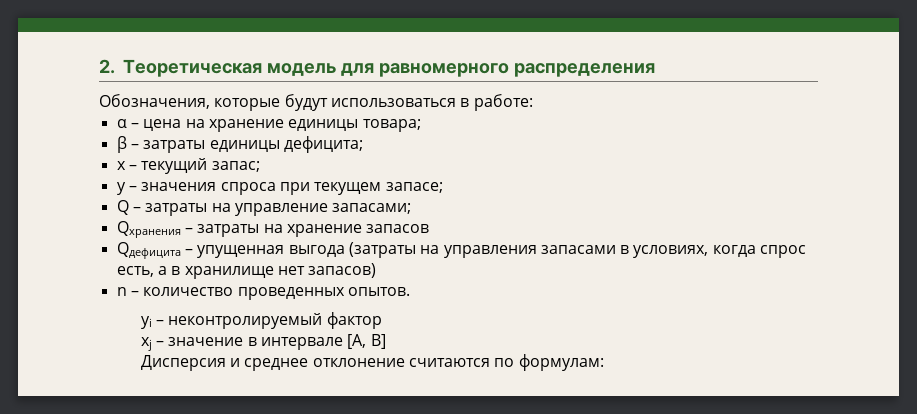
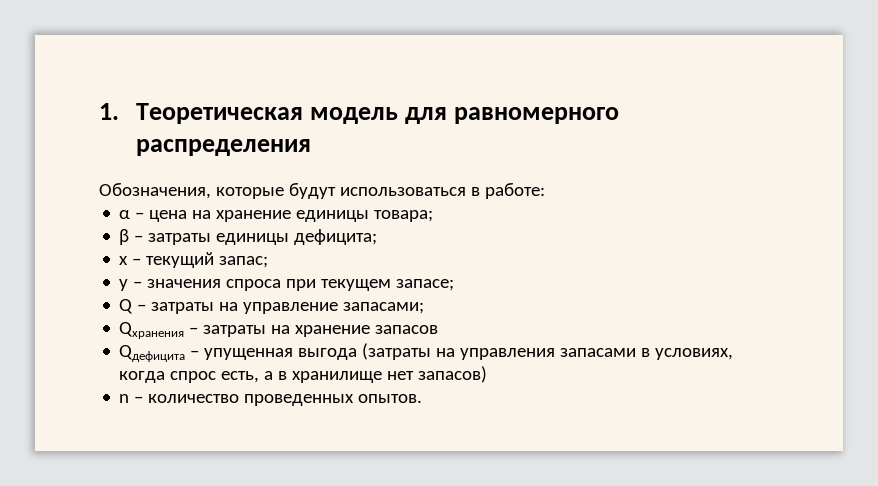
[99,59,115,74] 2. -> [99,103,119,120] 1.
[140,312,382,329] [140,334,386,351] [140,354,604,371] // yi – неконтролируемый фактор // xj – значение в интервале [A, B] // Дисперсия и среднее отклонение считаются по формулам: -> (423, 398) none

